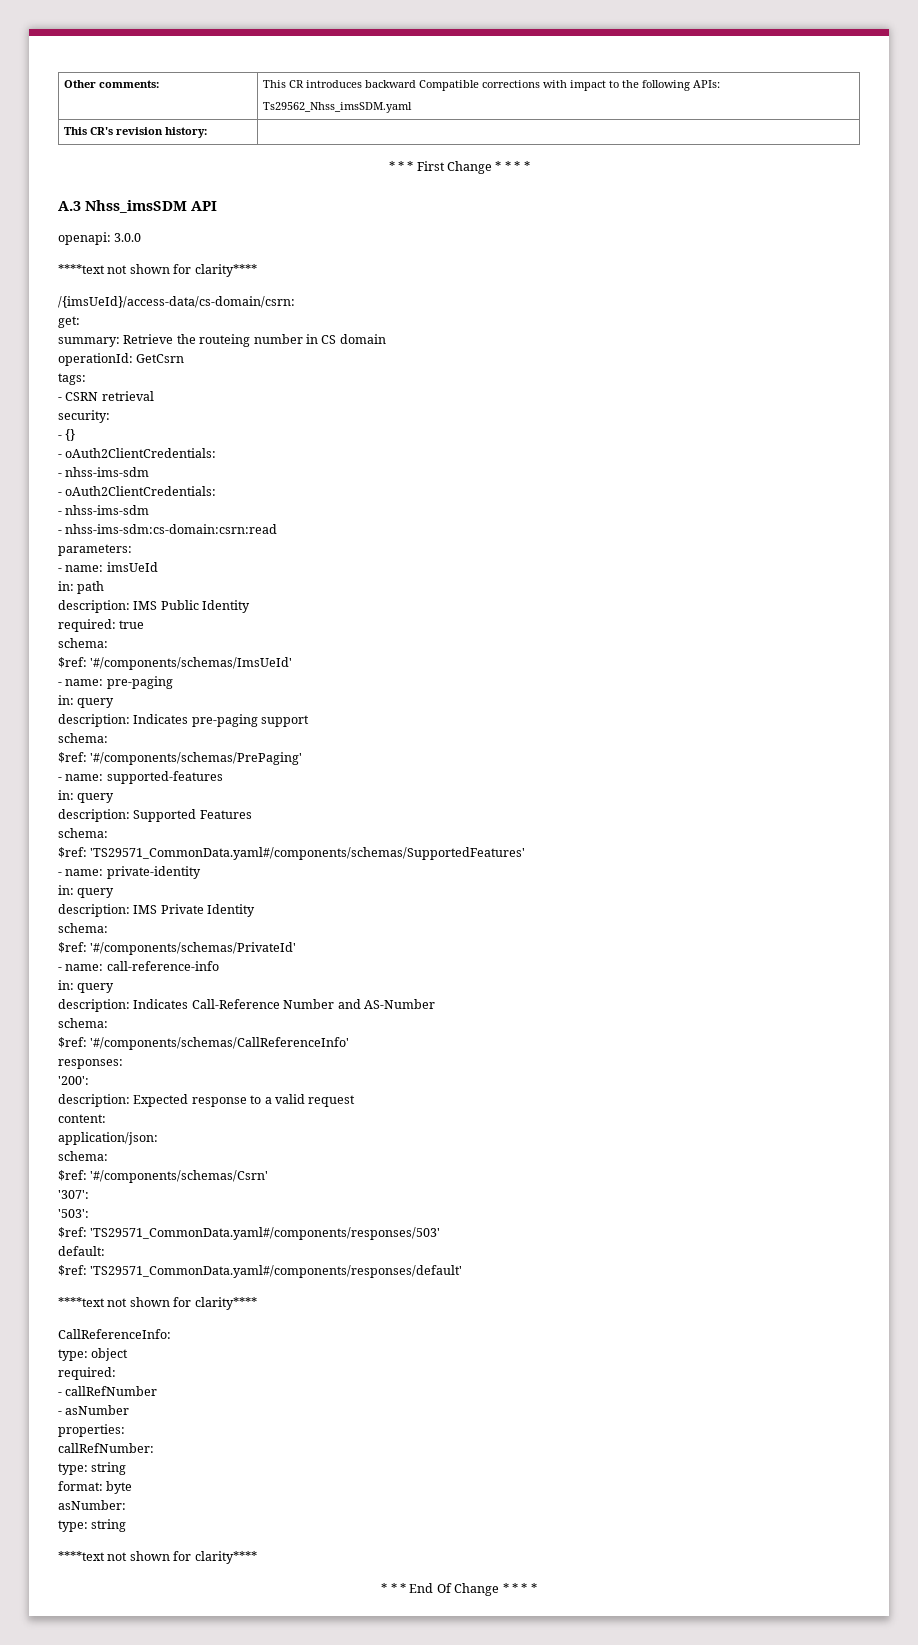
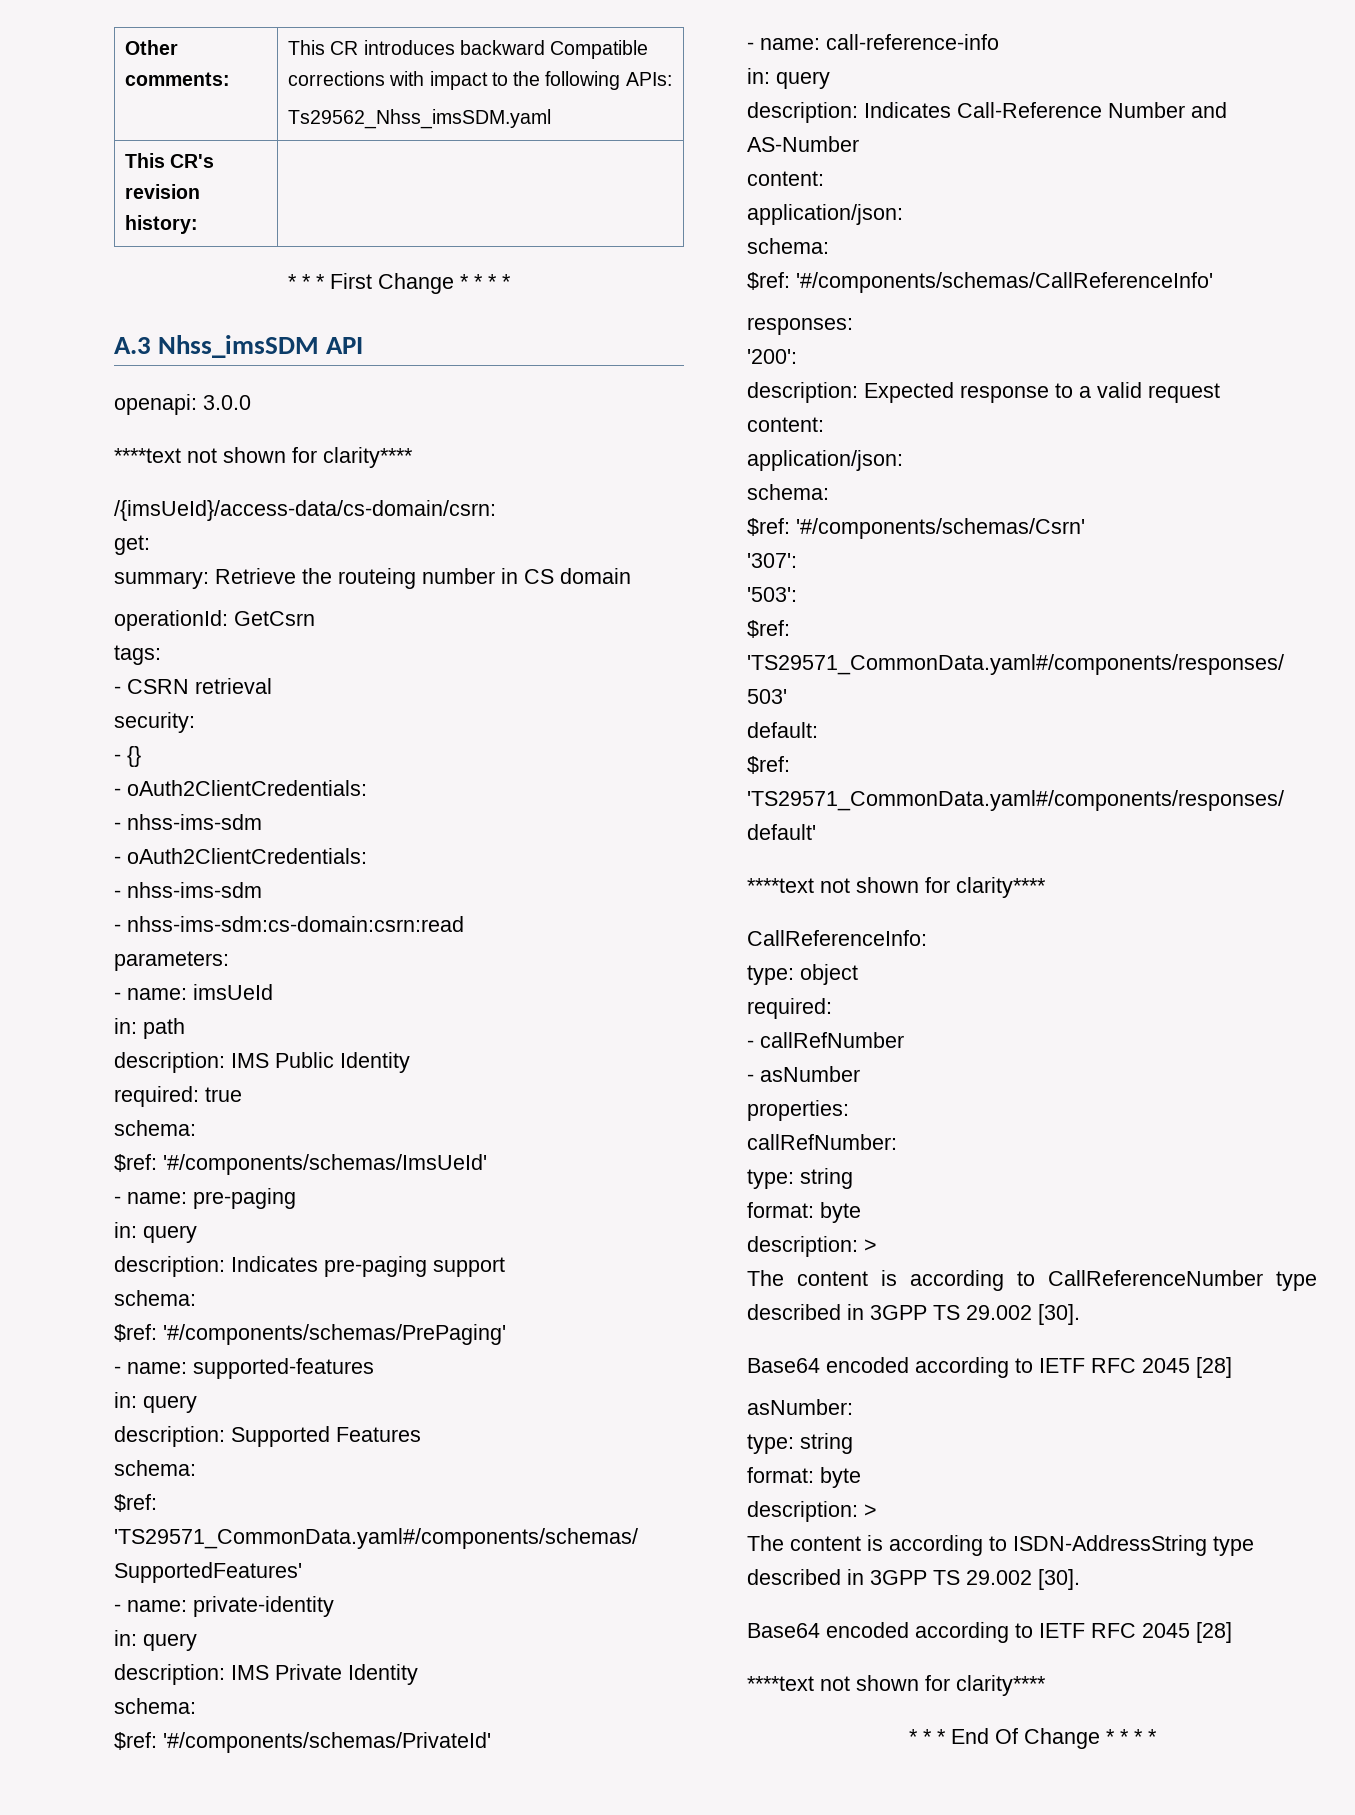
(435, 1004) none -> [747,171,824,186] [747,204,903,225] // content: // application/json:
[58,1500,126,1510] [58,1519,127,1532] asNumber: // type: string -> [747,1236,877,1257] [747,1270,1317,1291] [747,1304,1080,1325] [747,1357,1232,1378] [747,1399,853,1415] [747,1433,853,1454] [747,1467,861,1488] [747,1501,877,1522] [747,1535,1254,1556] [747,1569,1080,1590] [747,1622,1232,1643] description: > // The content is according to CallReferenceNumber type described in 3GPP TS 29.002 [30]. // Base64 encoded according to IETF RFC 2045 [28] // asNumber: // type: string // format: byte // description: > // The content is according to ISDN-AddressString type described in 3GPP TS 29.002 [30]. // Base64 encoded according to IETF RFC 2045 [28]

